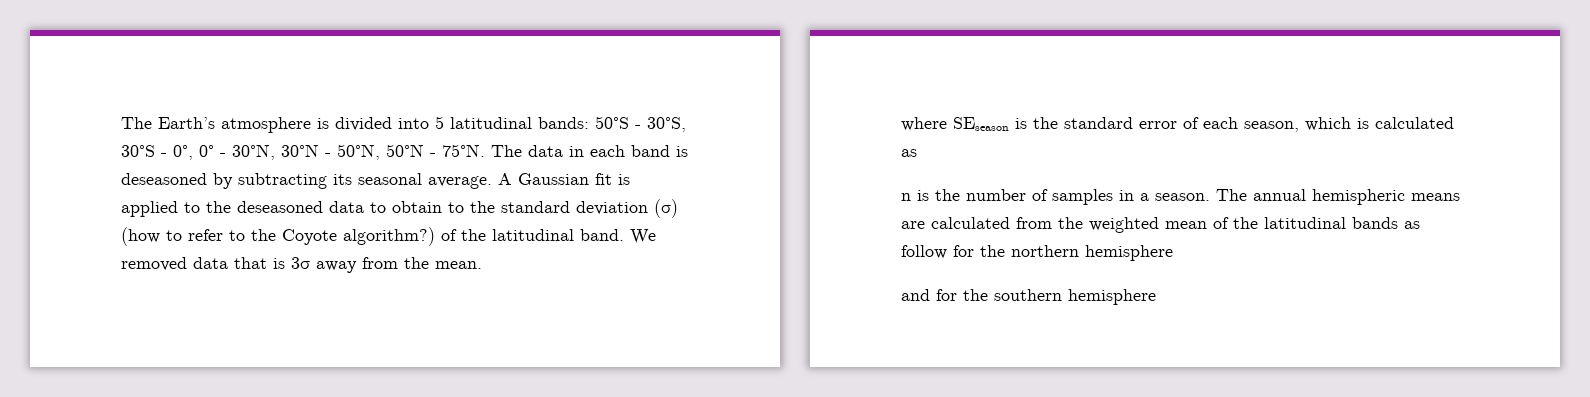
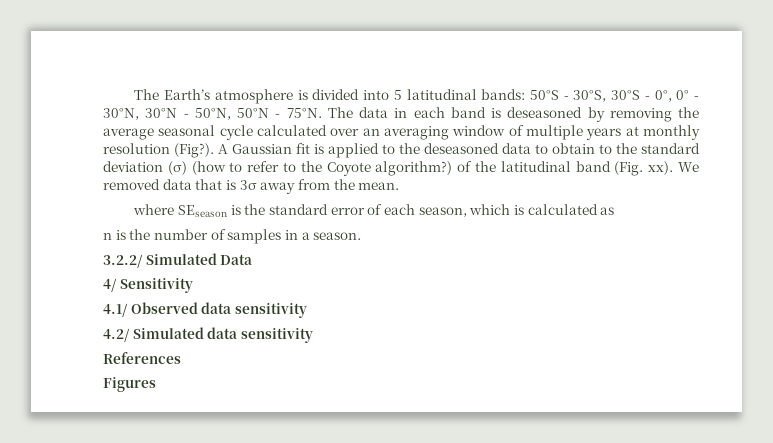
[238,173,492,189] subtracting its seasonal average. -> [609,107,699,122] [103,125,700,140] [103,143,214,158] removing the average seasonal cycle calculated over an averaging window of multiple years at monthly resolution (Fig?).
[580,229,624,241] band. -> [575,161,674,176] band (Fig. xx).
[1216,189,1460,205] [901,217,1420,233] [901,245,1173,261] [901,289,1156,305] The annual hemispheric means are calculated from the weighted mean of the latitudinal bands as follow for the northern hemisphere // and for the southern hemisphere -> [103,253,253,268] [103,278,193,293] [103,302,307,318] [103,327,313,343] [103,352,181,364] [103,377,156,392] // 3.2.2/ Simulated Data // 4/ Sensitivity // 4.1/ Observed data sensitivity // 4.2/ Simulated data sensitivity // References // Figures

